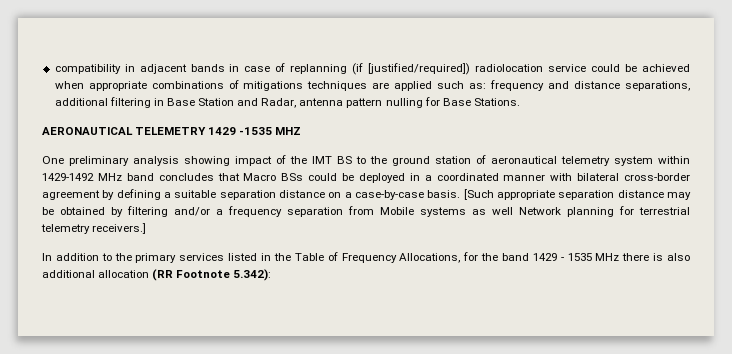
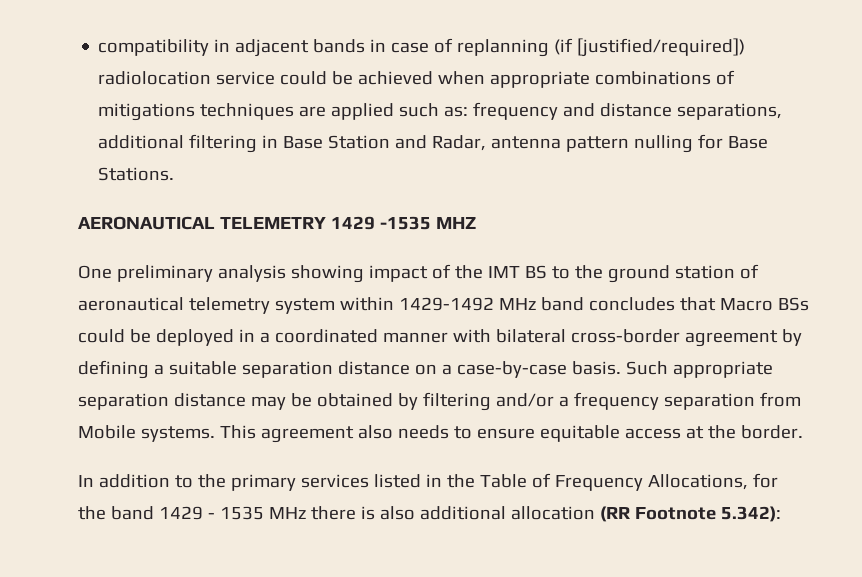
[463,189,494,200] [Such -> [625,361,668,375] Such
[420,206,690,217] [41,223,147,234] systems as well Network planning for terrestrial telemetry receivers.] -> [140,425,803,443] systems. This agreement also needs to ensure equitable access at the border.

